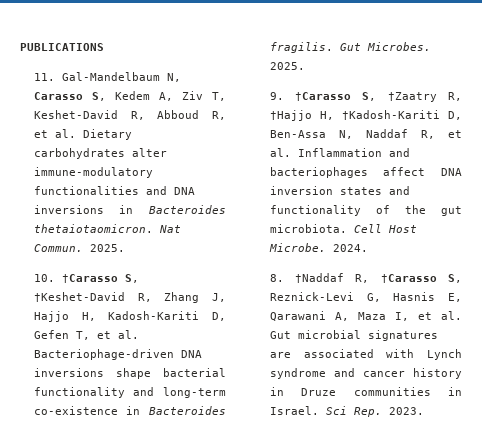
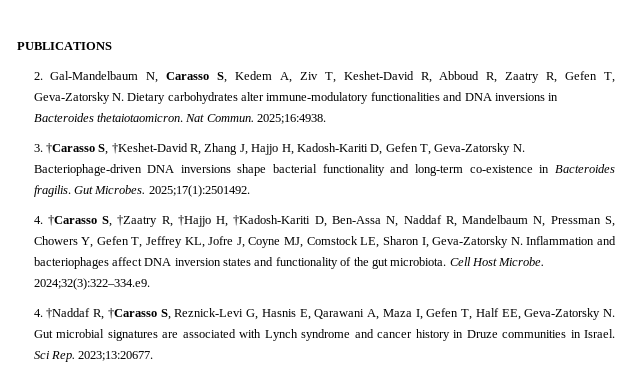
[33,73,55,81] 11. -> [33,72,43,80] 2.
[33,129,76,138] et al. -> [505,71,615,83] [33,92,124,104] Zaatry R, Gefen T, Geva-Zatorsky N.
[89,244,125,252] [33,274,55,282] 2025. // 10. -> [257,114,327,124] [33,144,43,152] 2025;16:4938. // 3.
[96,330,139,339] et al. -> [434,143,525,155] Geva-Zatorsky N.
[269,62,305,70] [269,92,284,100] 2025. // 9. -> [148,185,250,197] [33,216,43,224] 2025;17(1):2501492. // 4.
[448,130,462,138] [269,148,291,157] et al. -> [462,215,615,227] [33,236,523,248] Mandelbaum N, Pressman S, Chowers Y, Gefen T, Jeffrey KL, Jofre J, Coyne MJ, Comstock LE, Sharon I, Geva-Zatorsky N.
[332,244,368,252] [269,274,284,282] 2024. // 8. -> [33,278,150,290] [33,309,43,317] 2024;32(3):322–334.e9. // 4.
[417,311,462,320] et al. -> [426,308,615,320] Gefen T, Half EE, Geva-Zatorsky N.
[388,407,424,415] 2023. -> [78,351,154,361] 2023;13:20677.

